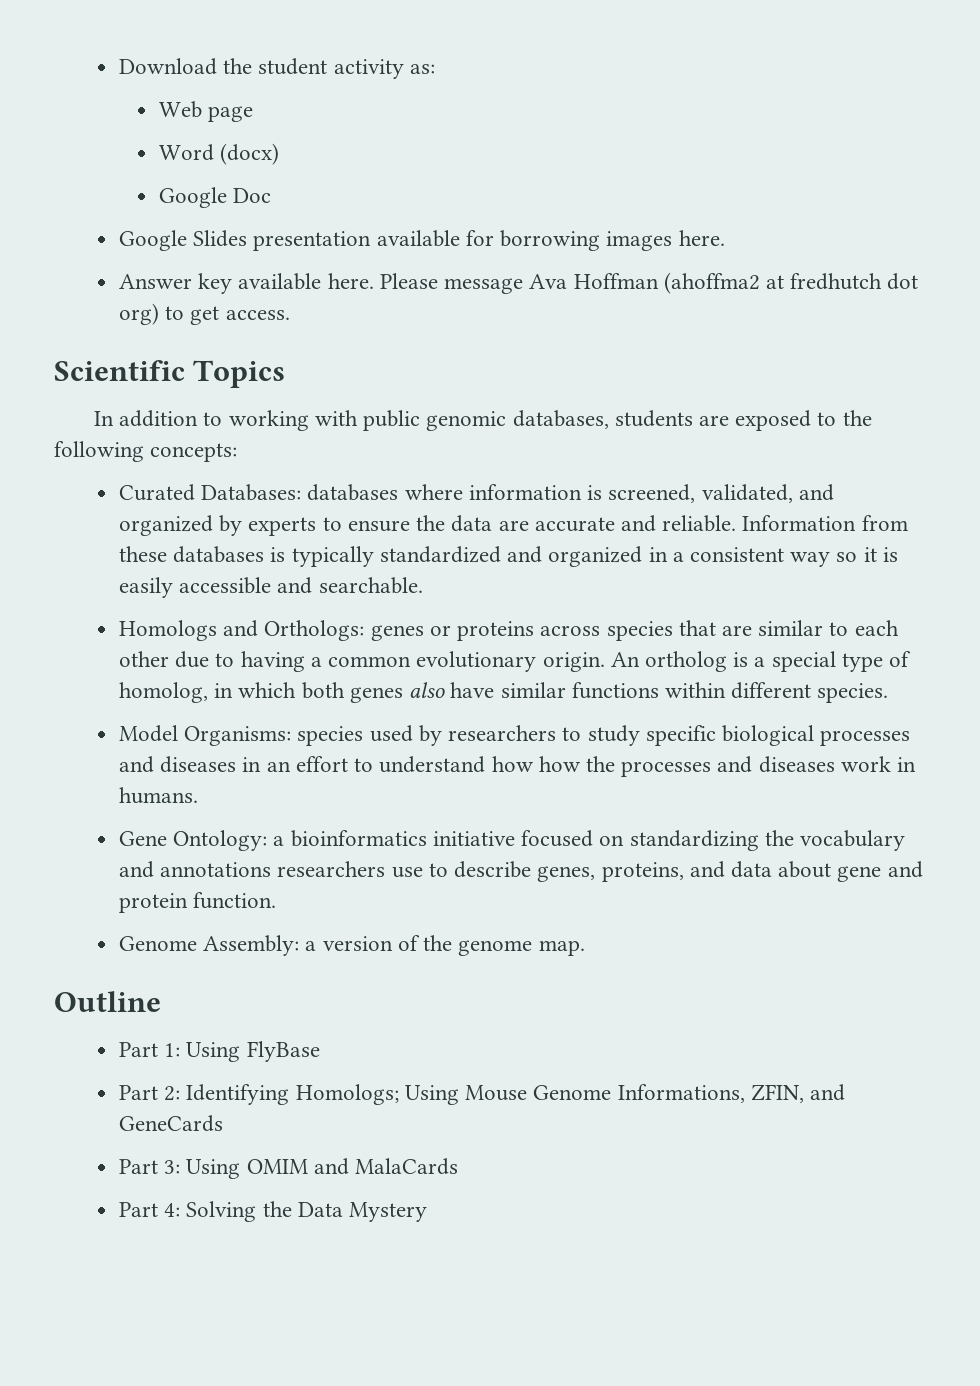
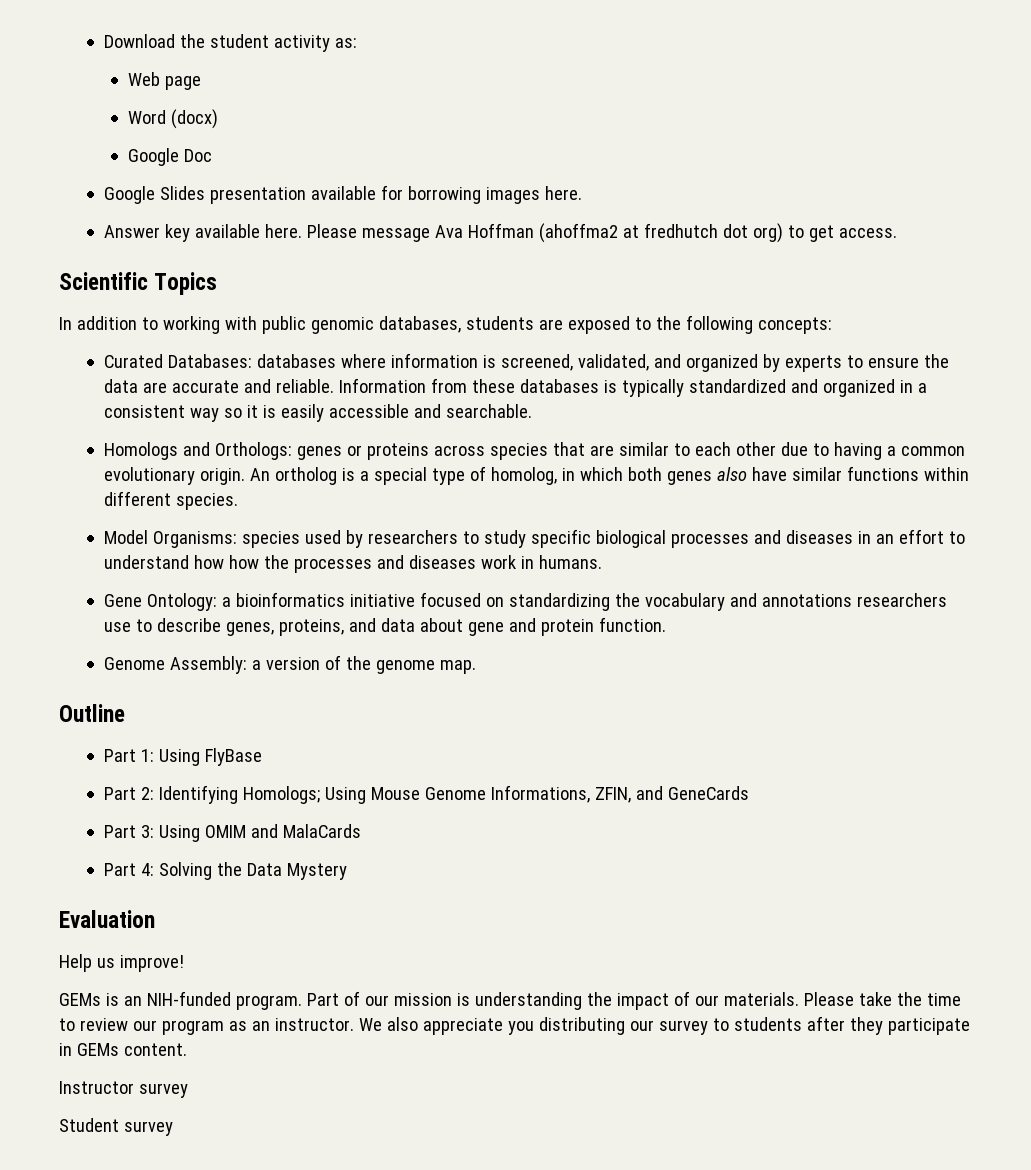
(428, 1212) none -> [59,910,155,928] [59,954,184,972] [59,991,961,1010] [59,1016,970,1035] [59,1043,187,1056] [59,1081,188,1098] [59,1118,173,1136] // Evaluation // Help us improve! // GEMs is an NIH-funded program. Part of our mission is understanding the impact of our materials. Please take the time to review our program as an instructor. We also appreciate you distributing our survey to students after they participate in GEMs content. // Instructor survey // Student survey

